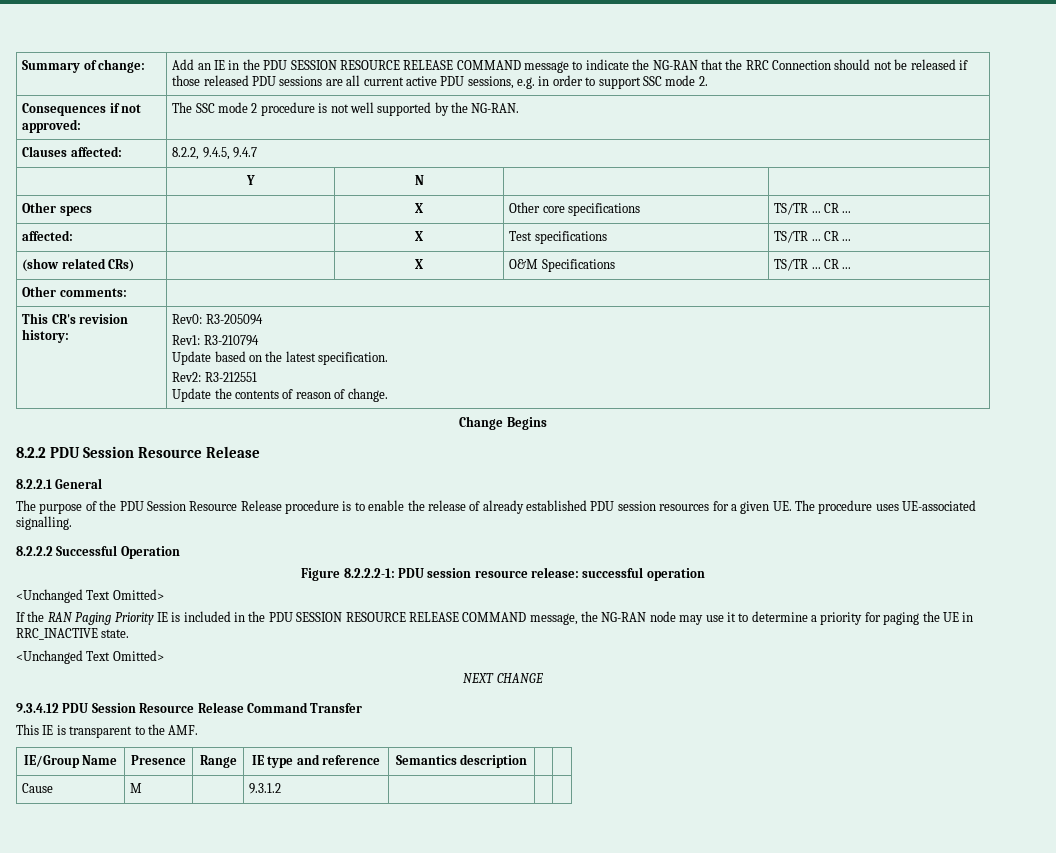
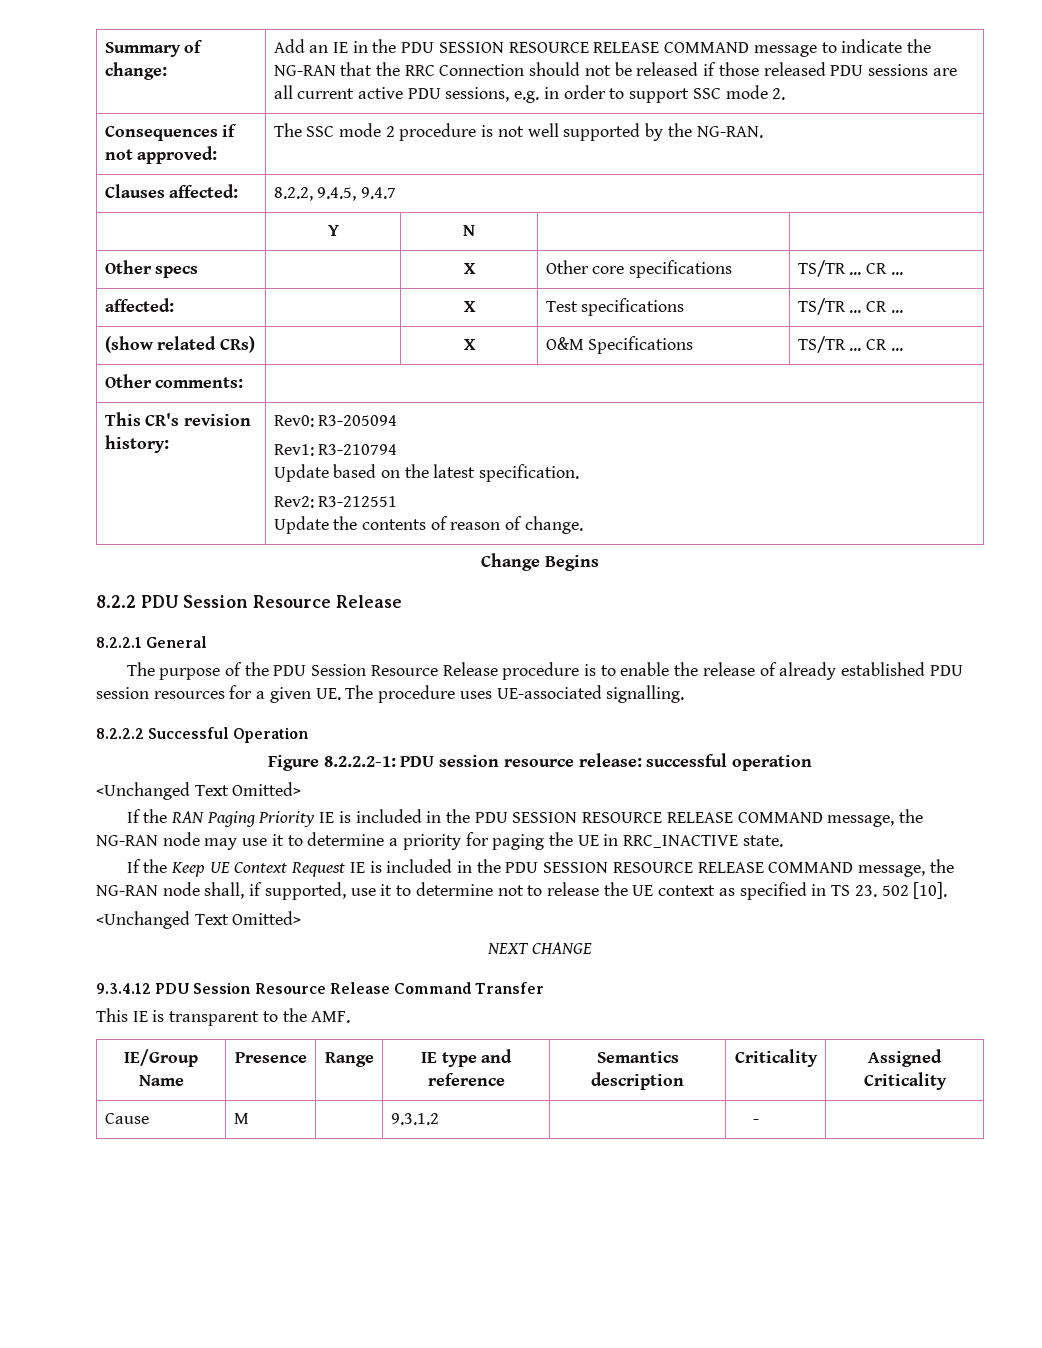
(130, 633) none -> [126,859,954,877] [96,882,948,900] // If the Keep UE Context Request IE is included in the PDU SESSION RESOURCE RELEASE COMMAND message, the NG-RAN node shall, if supported, use it to determine not to release the UE context as specified in TS 23. 502 [10].
(528, 761) | -> [734,1049,818,1067] [868,1049,942,1067] [863,1072,947,1090] Criticality | Assigned Criticality
(282, 788) none -> [752,1119,759,1124] -

